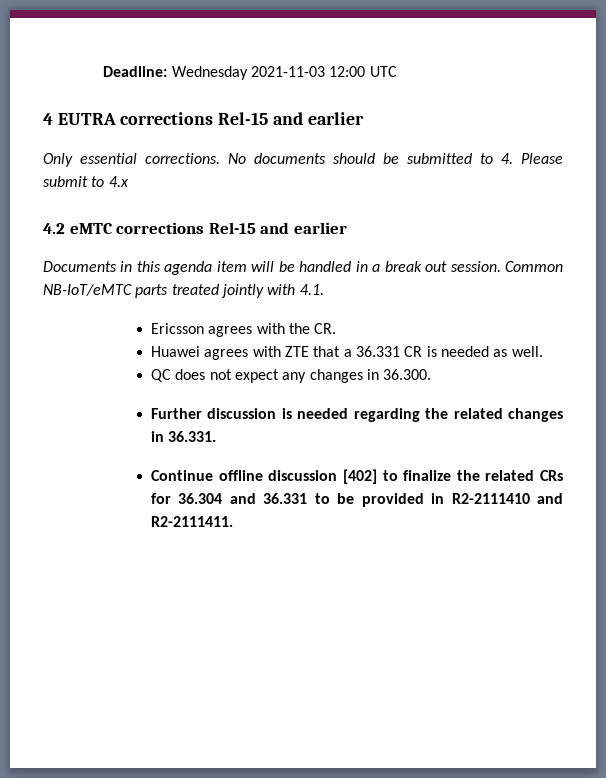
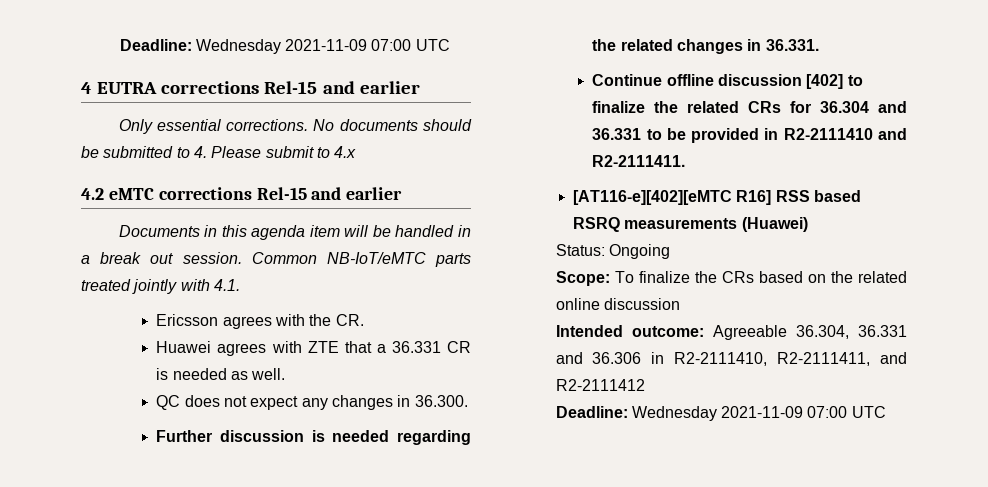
[103,66,366,80] Deadline: Wednesday 2021-11-03 12:00 -> [119,39,412,54] Deadline: Wednesday 2021-11-09 07:00
(233, 521) none -> [573,190,862,205] [573,217,808,232] [555,244,670,259] [555,271,907,286] [555,298,680,310] [555,325,907,340] [555,352,907,366] [555,379,645,391] [555,406,886,421] // [AT116-e][402][eMTC R16] RSS based RSRQ measurements (Huawei) // Status: Ongoing // Scope: To finalize the CRs based on the related online discussion // Intended outcome: Agreeable 36.304, 36.331 and 36.306 in R2-2111410, R2-2111411, and R2-2111412 // Deadline: Wednesday 2021-11-09 07:00 UTC

